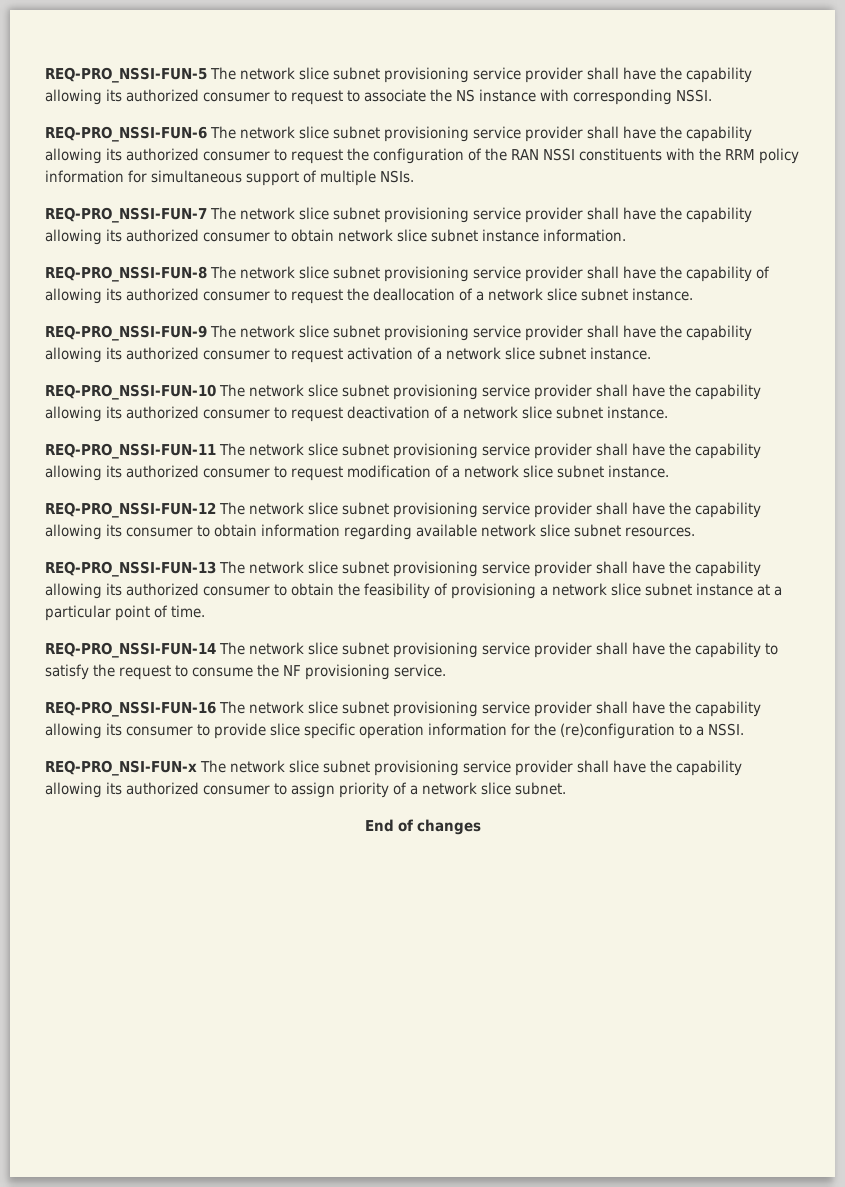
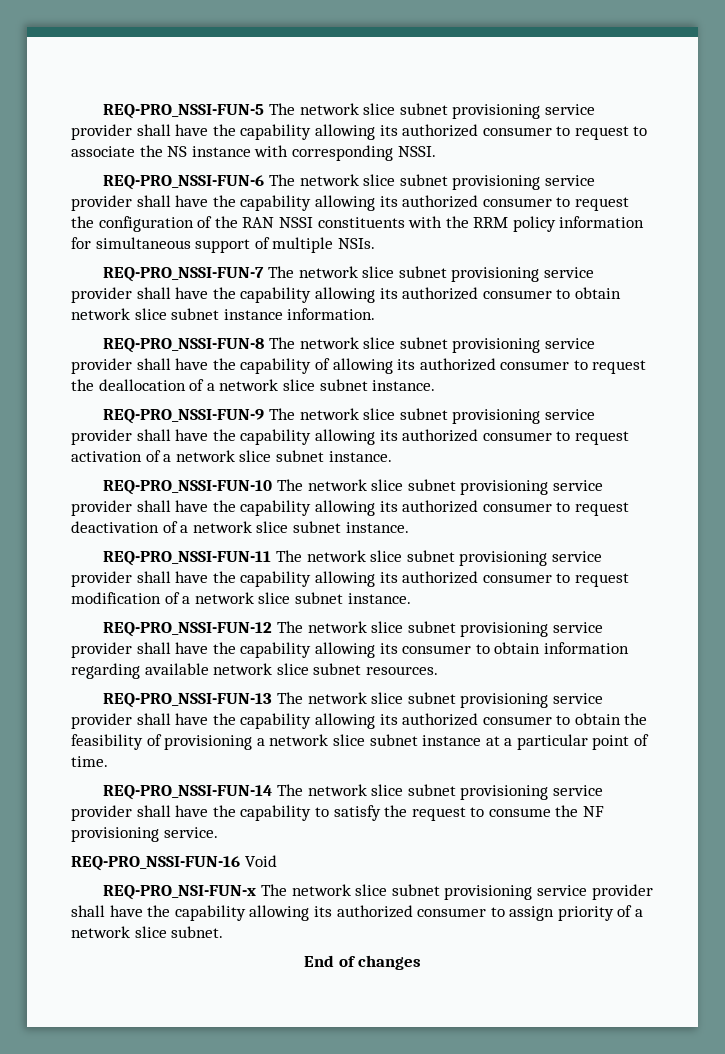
[219,701,761,717] [45,723,744,739] The network slice subnet provisioning service provider shall have the capability allowing its consumer to provide slice specific operation information for the (re)configuration to a NSSI. -> [244,855,277,867] Void

